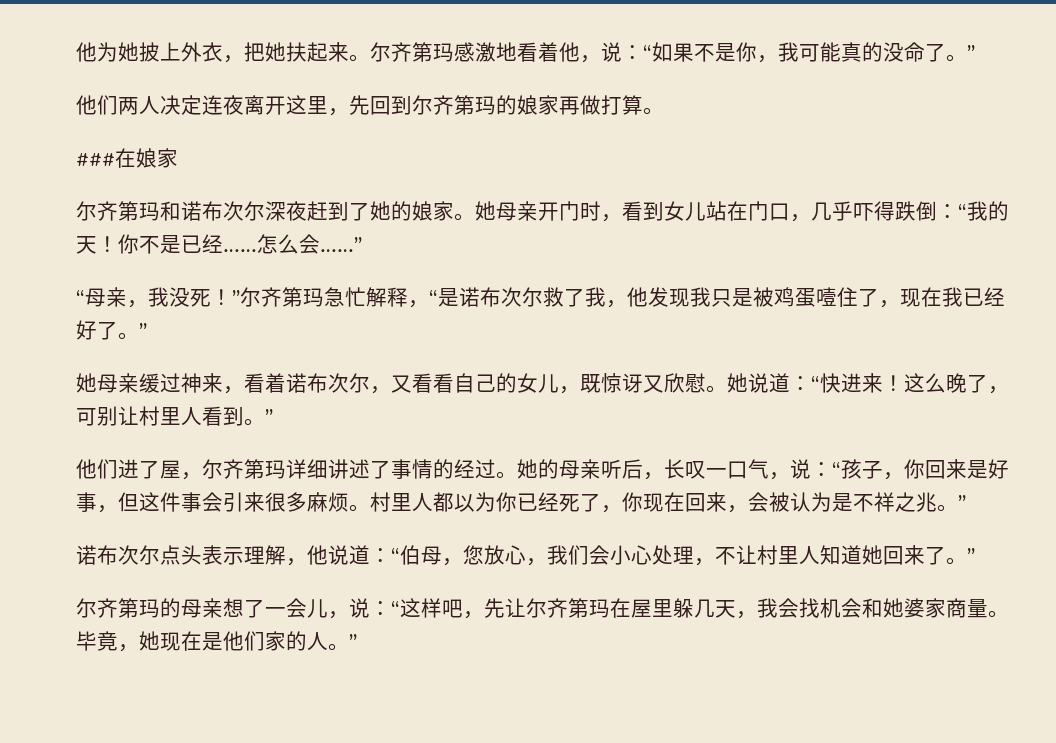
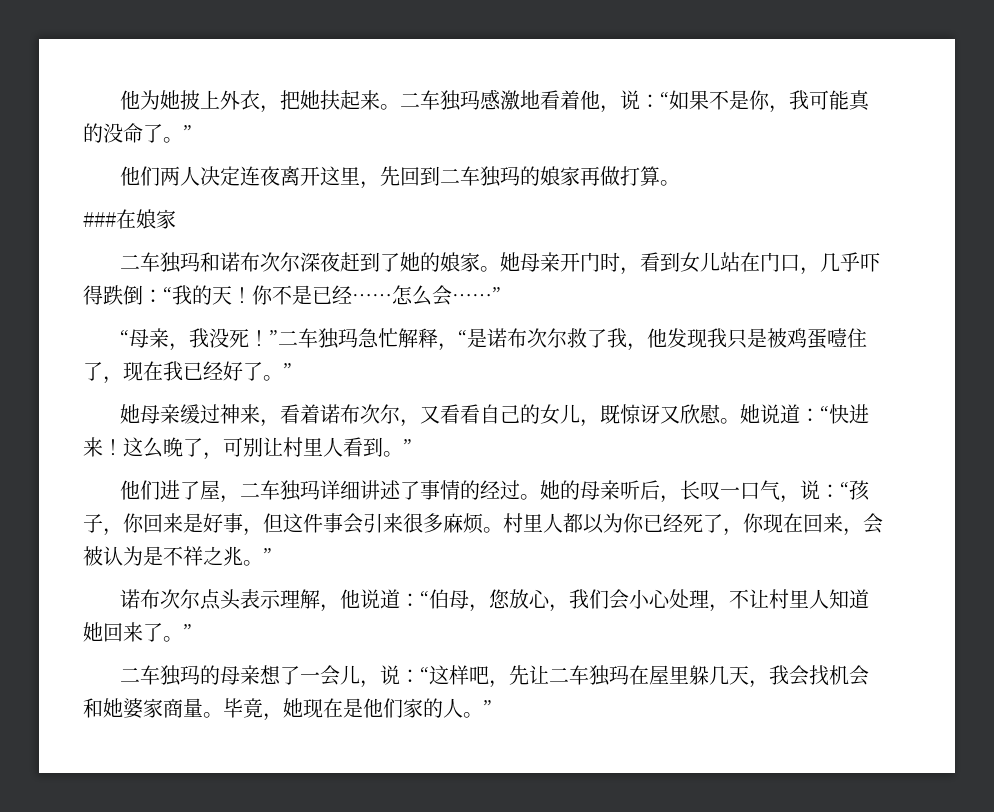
[370,42,433,62] 尔齐第 -> [399,90,461,111] 二车独
[412,95,475,115] 尔齐第 -> [439,166,501,187] 二车独
[76,201,139,221] 尔齐第 -> [119,252,181,273] 二车独
[240,287,303,307] 尔齐第 -> [277,328,339,349] 二车独
[202,459,265,479] 尔齐第 -> [239,480,301,501] 二车独
[76,598,139,618] 尔齐第 -> [119,665,181,686] 二车独
[526,598,589,618] 尔齐第 -> [548,665,610,686] 二车独

